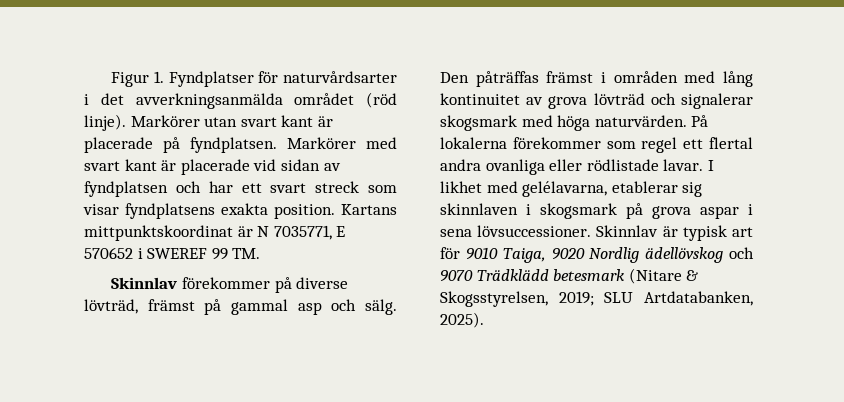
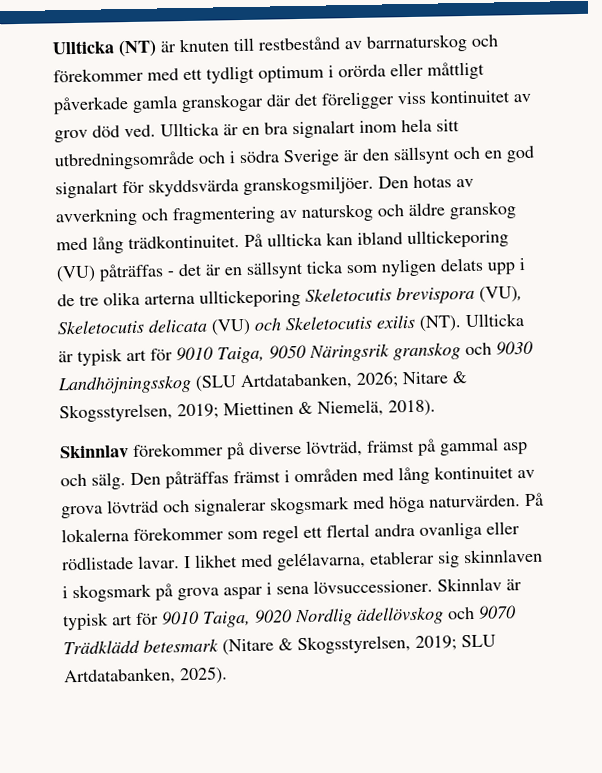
[111,71,397,87] [84,92,397,109] [84,114,333,131] [84,137,397,153] [84,159,341,175] [84,181,397,197] [83,203,397,219] [84,225,346,241] [84,247,261,260] Figur 1. Fyndplatser för naturvårdsarter i det avverkningsanmälda området (röd linje). Markörer utan svart kant är placerade på fyndplatsen. Markörer med svart kant är placerade vid sidan av fyndplatsen och har ett svart streck som visar fyndplatsens exakta position. Kartans mittpunktskoordinat är N 7035771, E 570652 i SWEREF 99 TM. -> [52,33,498,58] [53,61,485,84] [53,89,531,115] [54,118,460,143] [54,145,535,171] [55,175,474,199] [55,201,517,227] [56,229,509,254] [56,257,525,283] [57,285,523,308] [57,313,524,336] [58,340,533,366] [57,371,467,395] [59,399,436,423] Ullticka (NT) är knuten till restbestånd av barrnaturskog och förekommer med ett tydligt optimum i orörda eller måttligt påverkade gamla granskogar där det föreligger viss kontinuitet av grov död ved. Ullticka är en bra signalart inom hela sitt utbredningsområde och i södra Sverige är den sällsynt och en god signalart för skyddsvärda granskogsmiljöer. Den hotas av avverkning och fragmentering av naturskog och äldre granskog med lång trädkontinuitet. På ullticka kan ibland ulltickeporing (VU) påträffas - det är en sällsynt ticka som nyligen delats upp i de tre olika arterna ulltickeporing Skeletocutis brevispora (VU), Skeletocutis delicata (VU) och Skeletocutis exilis (NT). Ullticka är typisk art för 9010 Taiga, 9050 Näringsrik granskog och 9030 Landhöjningsskog (SLU Artdatabanken, 2026; Nitare & Skogsstyrelsen, 2019; Miettinen & Niemelä, 2018).

